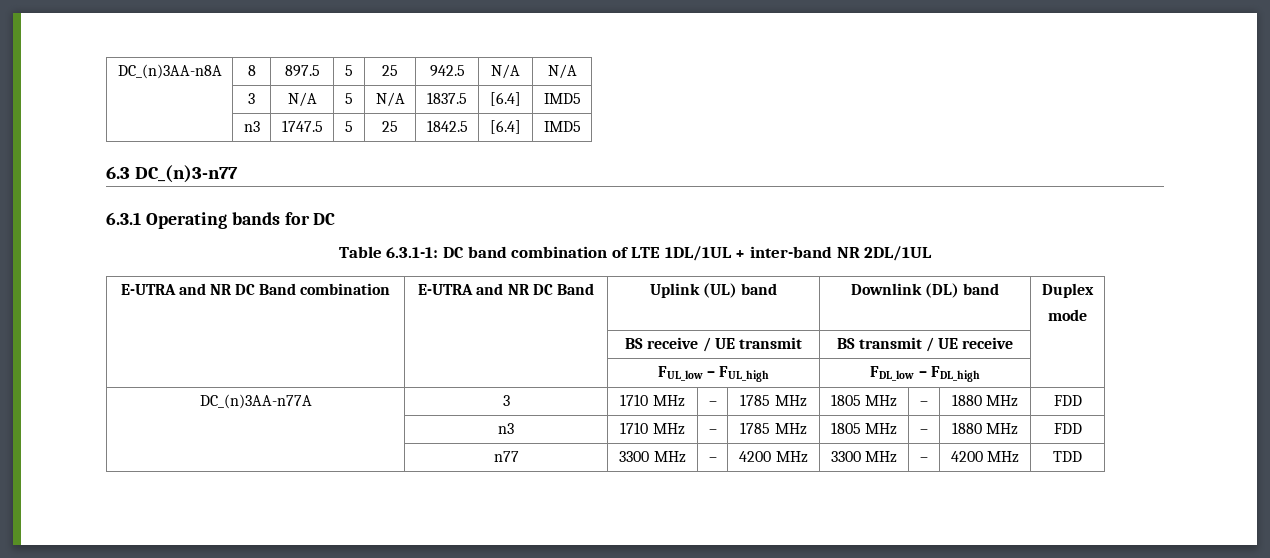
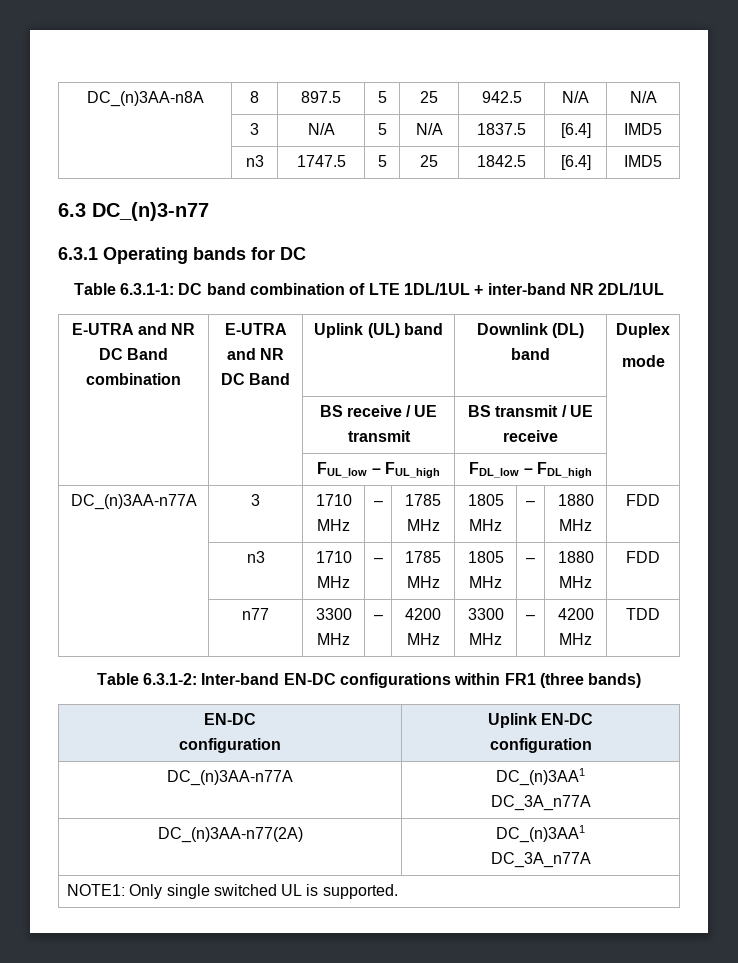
(1082, 456) none -> [96,673,642,688] [204,713,256,725] [179,738,281,753] [487,713,594,728] [489,738,592,753] [167,770,293,786] [496,768,585,786] [490,795,591,811] [157,827,303,843] [496,825,585,843] [490,852,591,868] [66,884,398,899] // Table 6.3.1-2: Inter-band EN-DC configurations within FR1 (three bands) // EN-DC // configuration | Uplink EN-DC // configuration // DC_(n)3AA-n77A | DC_(n)3AA1 // DC_3A_n77A // DC_(n)3AA-n77(2A) | DC_(n)3AA1 // DC_3A_n77A // NOTE1: Only single switched UL is supported.

